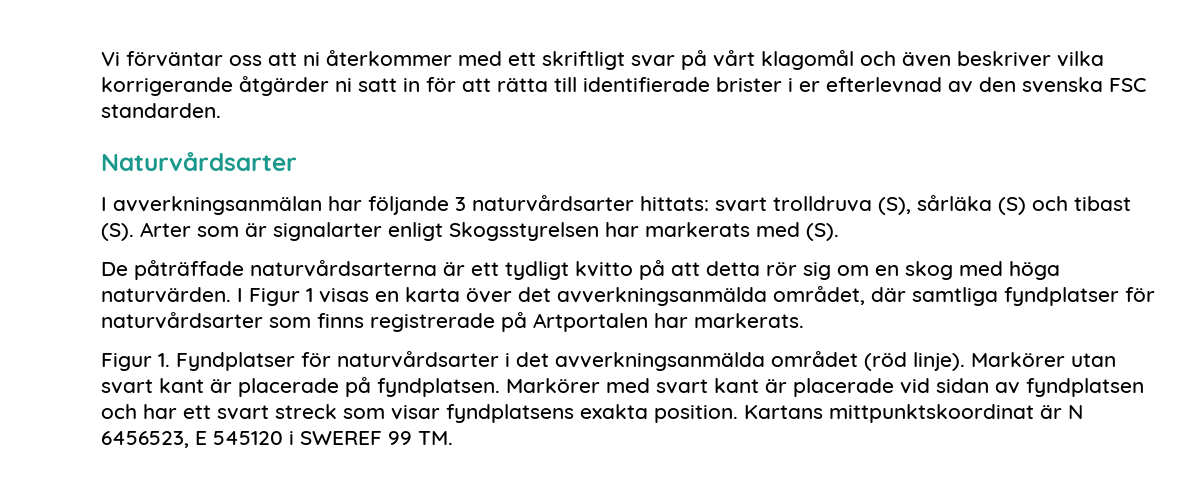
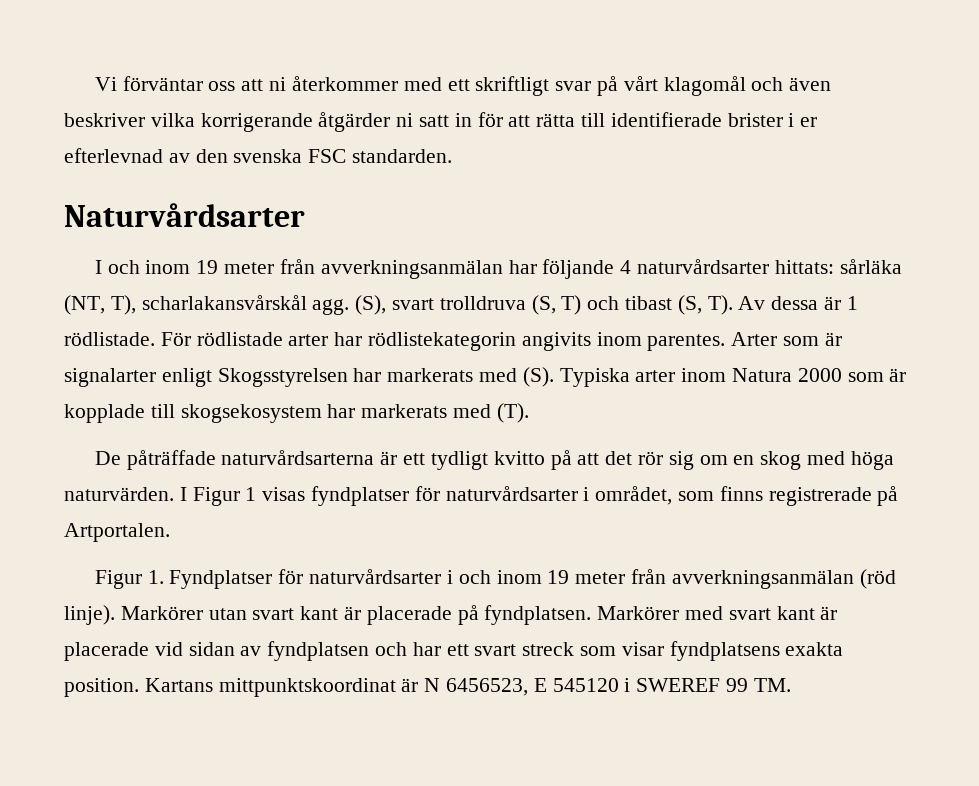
(107, 204) none -> [107,259,315,274] och inom 19 meter från
[455,197,466,211] 3 -> [620,260,632,274] 4
[715,195,1131,215] [101,223,134,241] svart trolldruva (S), sårläka (S) och tibast (S). -> [839,259,902,274] [64,295,858,315] [64,332,726,351] sårläka (NT, T), scharlakansvårskål agg. (S), svart trolldruva (S, T) och tibast (S, T). Av dessa är 1 rödlistade. För rödlistade arter har rödlistekategorin angivits inom parentes.
(839, 232) none -> [559,368,907,387] [64,403,529,423] Typiska arter inom Natura 2000 som är kopplade till skogsekosystem har markerats med (T).
[706,261,760,276] detta -> [605,451,633,465] det
[375,286,998,306] en karta över det avverkningsanmälda området, där samtliga -> (306, 494) none
(263, 320) none -> [583,486,673,505] i området,
[533,313,804,332] Artportalen har markerats. -> [64,523,170,542] Artportalen.
[516,351,858,371] det avverkningsanmälda området -> [458,569,854,589] och inom 19 meter från avverkningsanmälan

